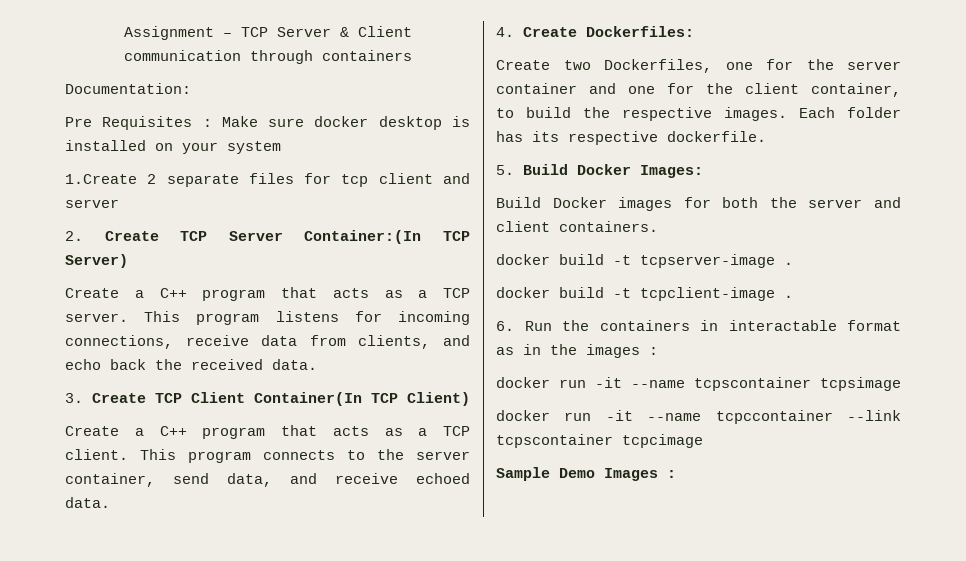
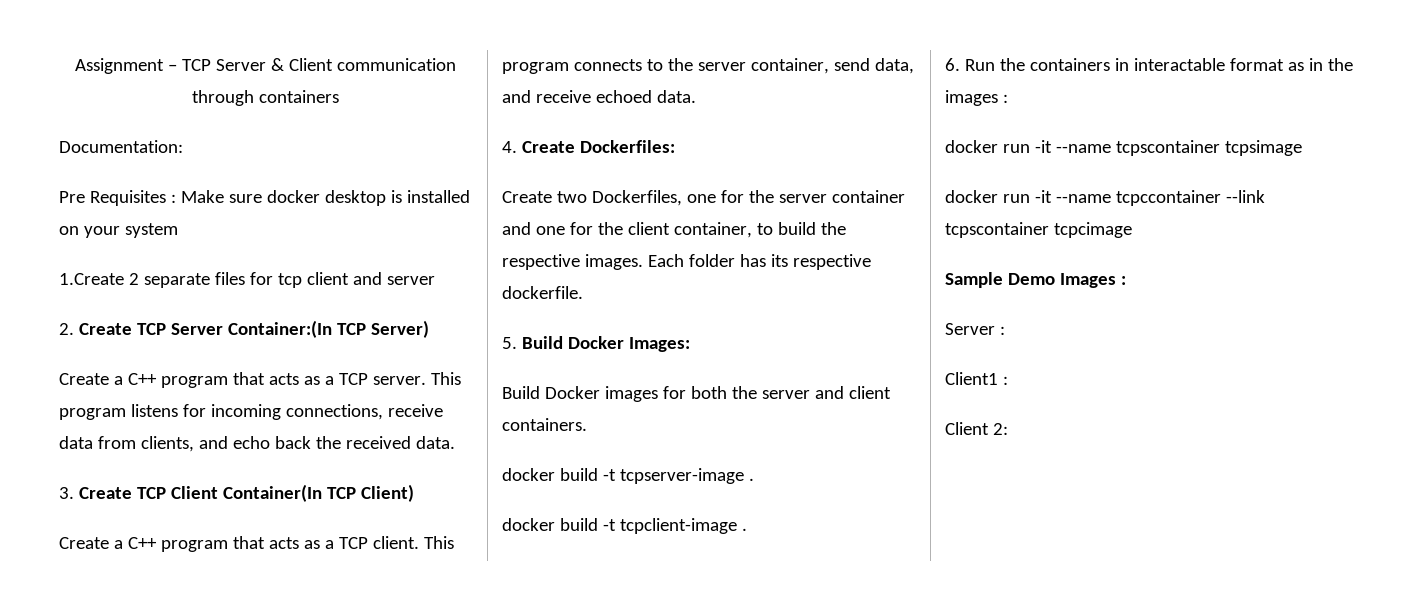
(676, 474) none -> [945,323,1005,335] [945,372,1008,385] [945,422,1008,435] // Server : // Client1 : // Client 2:

